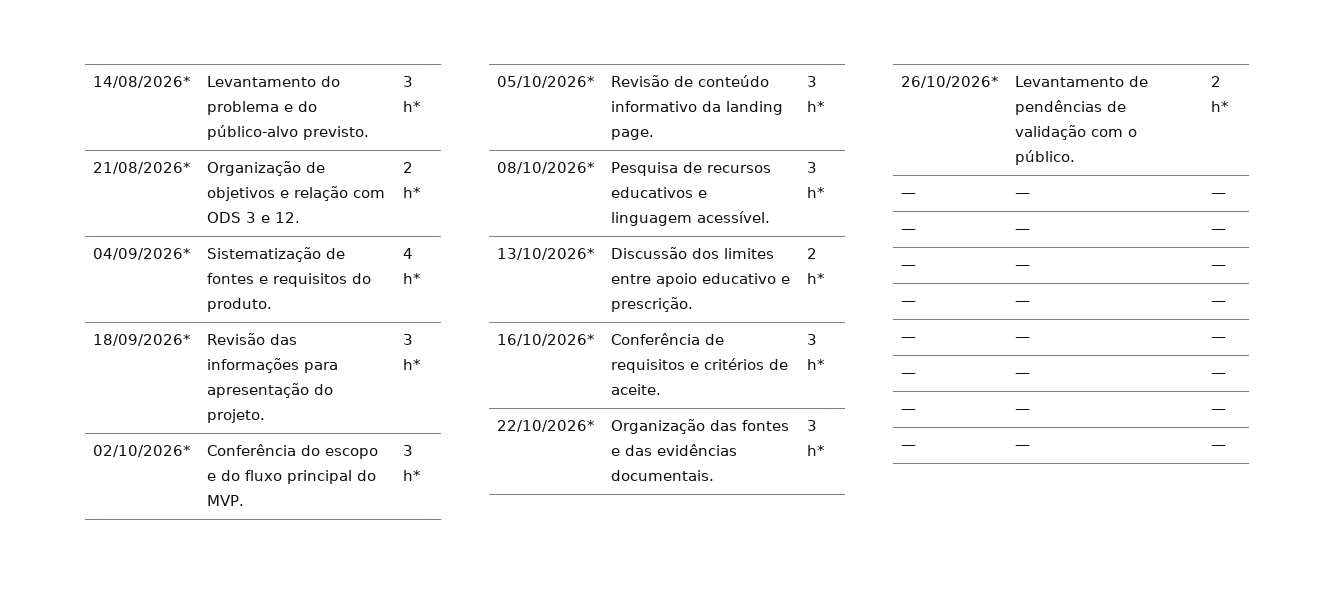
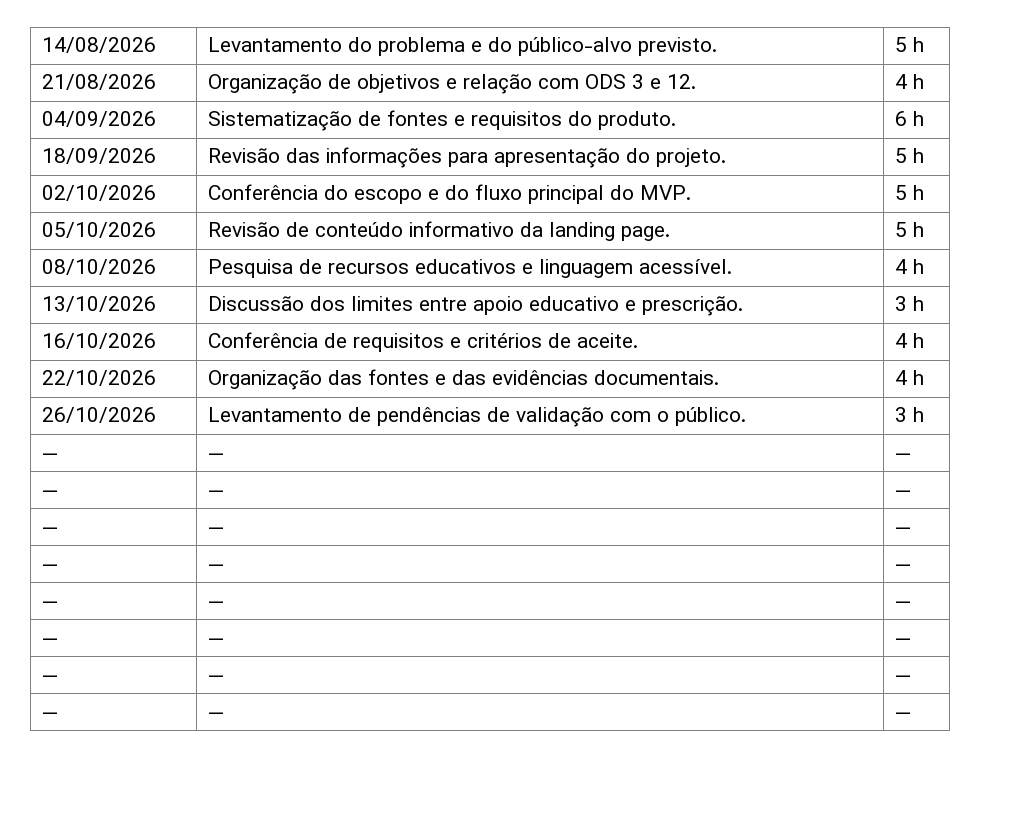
[92,76,191,88] 14/08/2026* -> [41,37,156,53] 14/08/2026
[402,76,413,87] [402,101,421,112] [92,162,191,174] 3 h* // 21/08/2026* -> [894,37,924,52] [41,74,156,90] 5 h // 21/08/2026
[402,162,413,173] [402,187,421,198] [92,248,191,260] 2 h* // 04/09/2026* -> [894,74,924,89] [41,111,156,127] 4 h // 04/09/2026
[402,248,413,259] [402,273,421,284] [92,334,191,346] 4 h* // 18/09/2026* -> [894,111,924,126] [41,148,156,164] 6 h // 18/09/2026
[402,334,413,345] [402,359,421,370] [92,445,191,457] 3 h* // 02/10/2026* -> [894,148,924,163] [41,185,156,201] 5 h // 02/10/2026
[402,445,413,456] [402,470,421,481] [496,76,595,88] 3 h* // 05/10/2026* -> [894,185,924,200] [41,222,156,238] 5 h // 05/10/2026
[806,76,817,87] [806,101,825,112] [496,162,595,174] 3 h* // 08/10/2026* -> [894,222,924,237] [41,259,156,275] 5 h // 08/10/2026
[806,162,817,173] [806,187,825,198] [496,248,595,260] 3 h* // 13/10/2026* -> [894,259,924,274] [41,296,156,312] 4 h // 13/10/2026
[806,248,817,259] [806,273,825,284] [496,334,595,346] 2 h* // 16/10/2026* -> [894,296,924,311] [41,333,156,349] 3 h // 16/10/2026
[806,334,817,345] [806,359,825,370] [496,420,595,432] 3 h* // 22/10/2026* -> [894,333,924,348] [41,370,156,386] 4 h // 22/10/2026
[806,420,817,431] [806,445,825,456] [900,76,999,88] 3 h* // 26/10/2026* -> [894,370,924,385] [41,407,156,423] 4 h // 26/10/2026
[1210,76,1221,87] [1210,101,1229,112] 2 h* -> [894,407,924,422] 3 h

